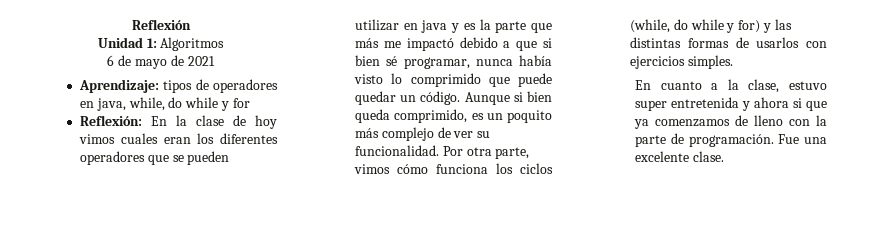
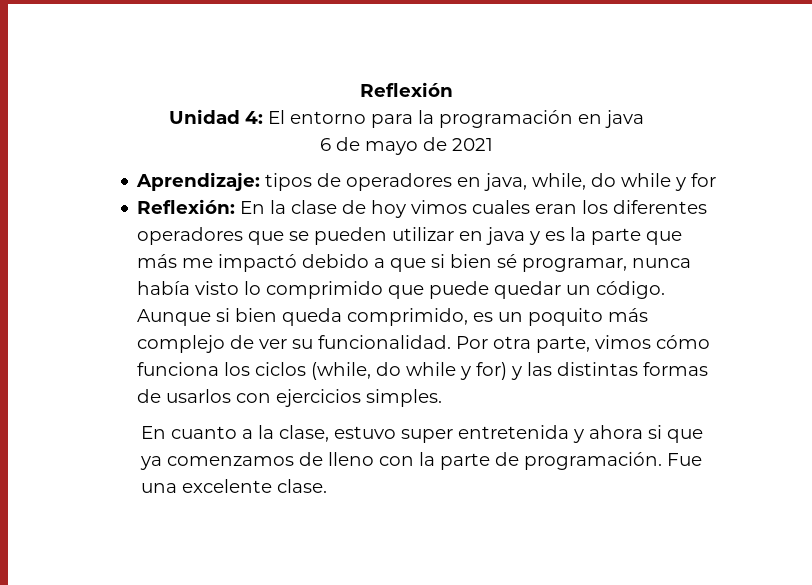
[146,37,225,51] 1: Algoritmos -> [244,110,644,128] 4: El entorno para la programación en java

